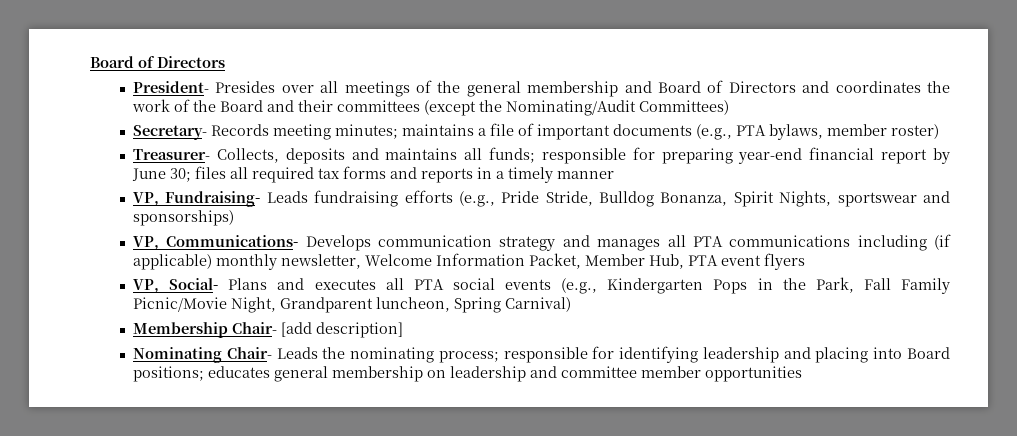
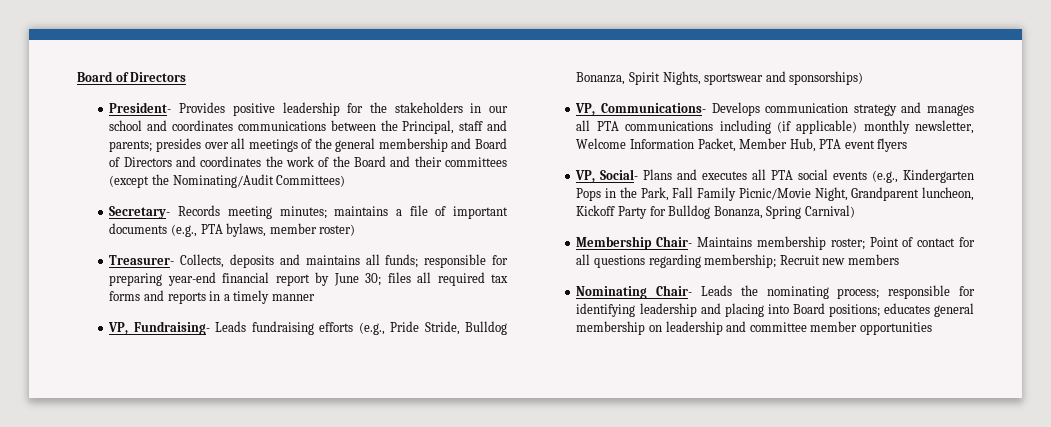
[215,81,276,93] Presides -> [179,102,509,116] [109,120,508,134] [109,138,202,152] Provides positive leadership for the stakeholders in our school and coordinates communications between the Principal, staff and parents; presides
(451, 304) none -> [576,205,763,219] Kickoff Party for Bulldog Bonanza,
[281,322,404,338] [add description] -> [697,236,976,250] [576,254,899,268] Maintains membership roster; Point of contact for all questions regarding membership; Recruit new members

